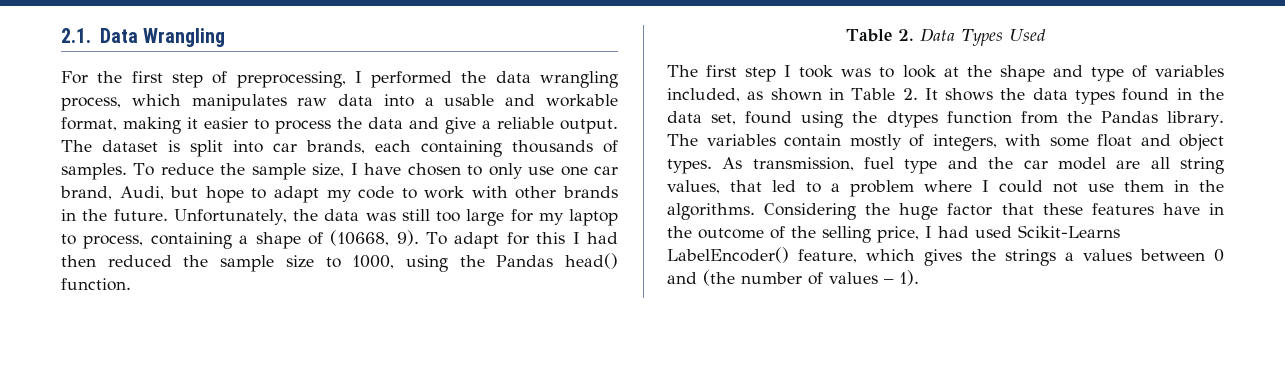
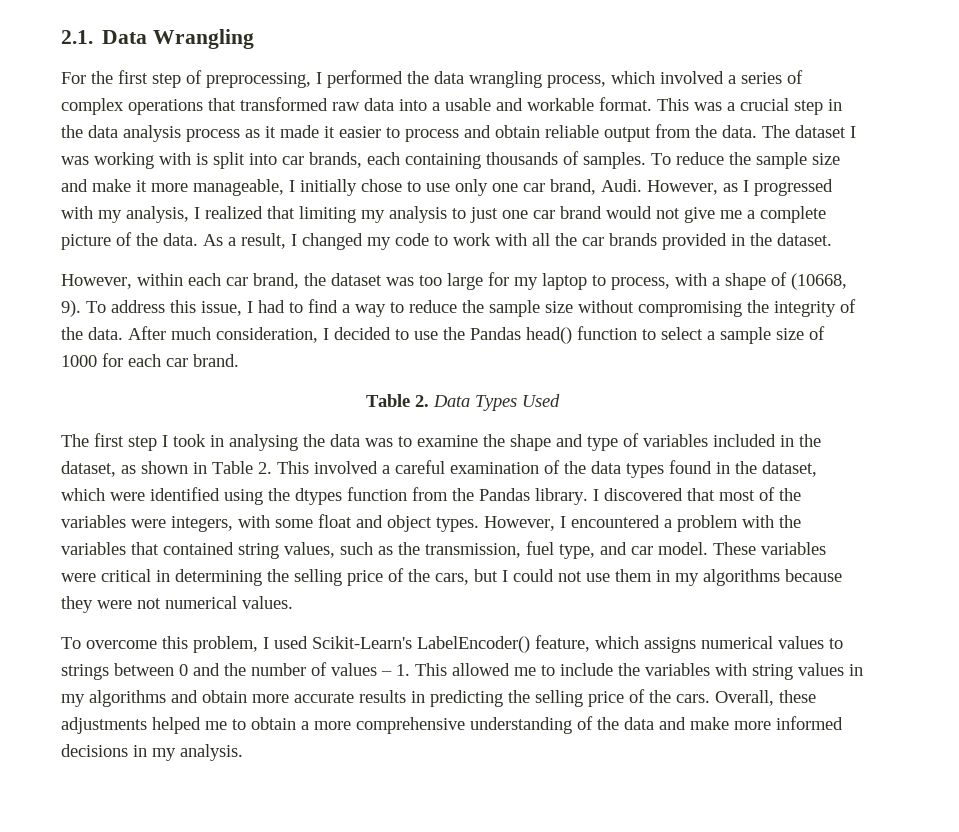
[191,94,287,111] manipulates -> [660,70,803,84] [61,97,328,115] involved a series of complex operations that transformed
[61,117,618,134] [61,140,158,152] format, making it easier to process the data and give a reliable output. The dataset -> [599,97,842,115] [61,124,856,142] [61,152,191,169] format. This was a crucial step in the data analysis process as it made it easier to process and obtain reliable output from the data. The dataset I was working with
[312,163,618,179] [60,186,319,203] size, I have chosen to only use one car brand, Audi, but hope to adapt -> [812,153,840,165] [61,179,833,196] [61,206,826,223] [61,232,363,250] size and make it more manageable, I initially chose to use only one car brand, Audi. However, as I progressed with my analysis, I realized that limiting my analysis to just one car brand would not give me a complete picture of the data. As a result, I changed
[515,186,618,199] [61,209,430,225] other brands in the future. Unfortunately, the data was still -> [532,233,832,250] [61,273,414,289] all the car brands provided in the dataset. // However, within each car brand, the dataset was
[150,232,232,249] containing -> [675,273,707,286] with
[454,232,619,249] [61,253,618,272] [61,278,131,291] adapt for this I had then reduced the sample size to 1000, using the Pandas head() function. -> [111,299,856,317] [61,326,825,344] [61,353,239,367] address this issue, I had to find a way to reduce the sample size without compromising the integrity of the data. After much consideration, I decided to use the Pandas head() function to select a sample size of 1000 for each car brand.
[841,65,959,78] was to look at -> [210,434,478,451] in analysing the data was to examine
[667,88,740,102] included, -> [713,434,821,447] [61,461,116,477] included in the dataset,
[924,88,994,101] It shows -> [277,460,560,474] This involved a careful examination of
[667,111,793,125] data set, found -> [762,461,817,477] [61,487,220,501] dataset, which were identified
[667,134,924,150] The variables contain mostly of -> [593,487,801,501] [61,515,166,528] I discovered that most of the variables were
[722,157,1224,174] [667,180,972,197] As transmission, fuel type and the car model are all string values, that led to a problem where -> [484,515,801,532] [61,541,826,559] [61,568,498,586] However, I encountered a problem with the variables that contained string values, such as the transmission, fuel type, and car model. These variables were critical in determining the selling price of the cars, but
[1199,180,1224,192] [667,203,1224,220] [667,225,1120,243] [667,247,1132,266] the algorithms. Considering the huge factor that these features have in the outcome of the selling price, I had used Scikit-Learns LabelEncoder() feature, which gives the strings a values -> [675,569,842,586] [61,596,293,613] [61,635,843,653] [61,664,109,680] my algorithms because they were not numerical values. // To overcome this problem, I used Scikit-Learn's LabelEncoder() feature, which assigns numerical values to strings
[703,270,735,286] (the -> [224,663,246,676] the
[899,270,919,286] 1). -> [396,663,863,680] [61,689,816,707] [61,716,843,734] [61,744,243,761] 1. This allowed me to include the variables with string values in my algorithms and obtain more accurate results in predicting the selling price of the cars. Overall, these adjustments helped me to obtain a more comprehensive understanding of the data and make more informed decisions in my analysis.

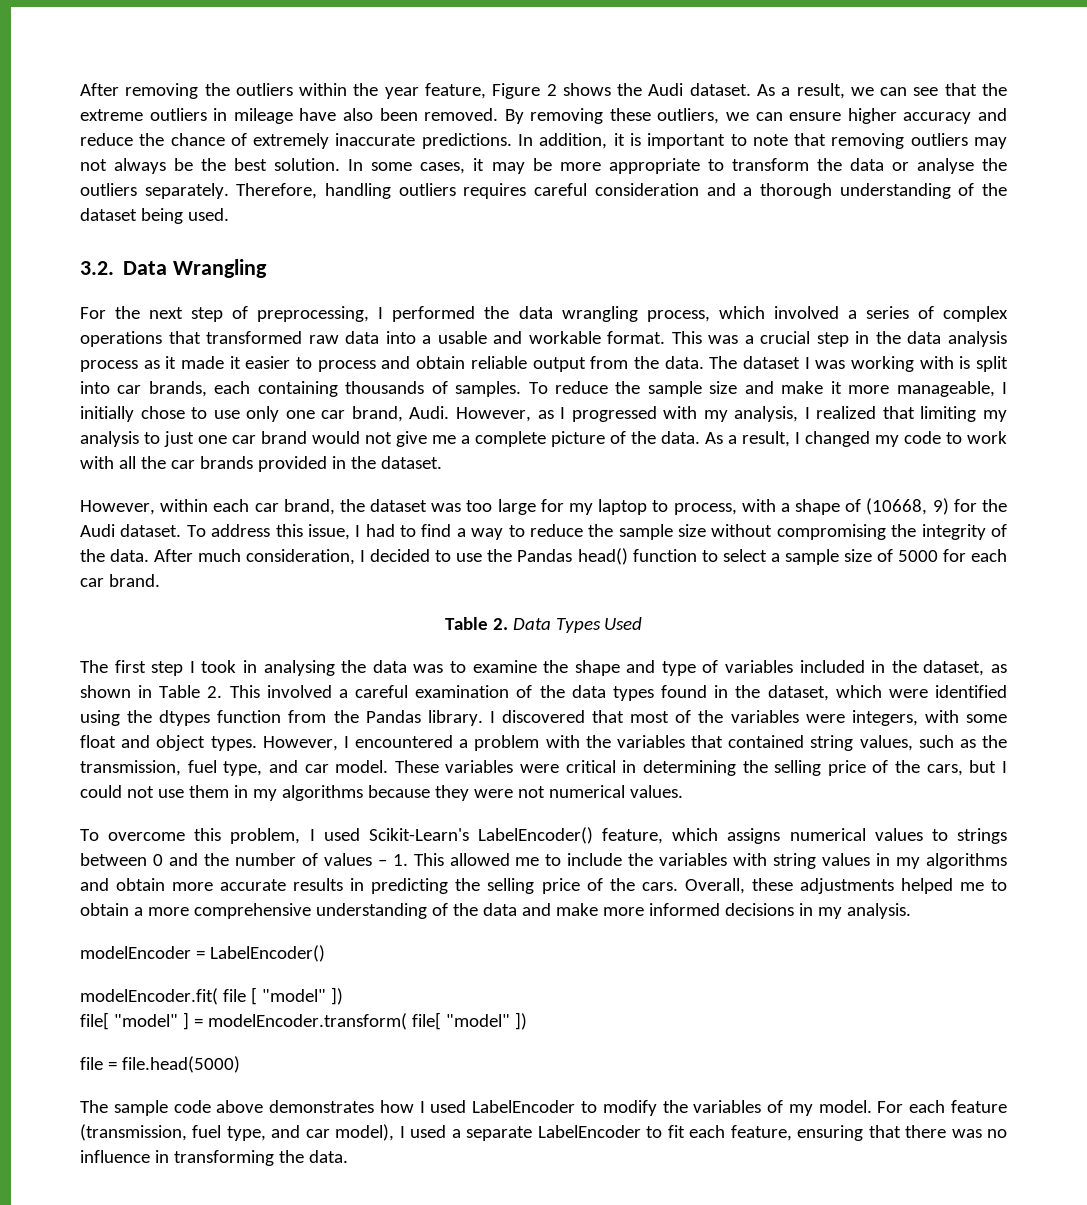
[61,30,93,44] 2.1. -> [80,83,1008,99] [80,108,1008,124] [80,133,1007,149] [80,158,1007,174] [80,183,1008,199] [80,208,229,224] [80,261,114,275] After removing the outliers within the year feature, Figure 2 shows the Audi dataset. As a result, we can see that the extreme outliers in mileage have also been removed. By removing these outliers, we can ensure higher accuracy and reduce the chance of extremely inaccurate predictions. In addition, it is important to note that removing outliers may not always be the best solution. In some cases, it may be more appropriate to transform the data or analyse the outliers separately. Therefore, handling outliers requires careful consideration and a thorough understanding of the dataset being used. // 3.2.
[118,70,148,84] first -> [149,307,184,319] next
[61,300,81,317] 9). -> [932,498,1007,515] [80,524,182,537] 9) for the Audi dataset.
[61,355,97,367] 1000 -> [897,550,938,562] 5000
(243, 752) none -> [80,945,325,962] [80,987,343,1005] [80,1012,527,1030] [80,1056,240,1073] [80,1100,1008,1116] [80,1124,1008,1141] [80,1150,348,1166] // modelEncoder = LabelEncoder() // modelEncoder.fit( file [ "model" ]) // file[ "model" ] = modelEncoder.transform( file[ "model" ]) // file = file.head(5000) // The sample code above demonstrates how I used LabelEncoder to modify the variables of my model. For each feature (transmission, fuel type, and car model), I used a separate LabelEncoder to fit each feature, ensuring that there was no influence in transforming the data.

